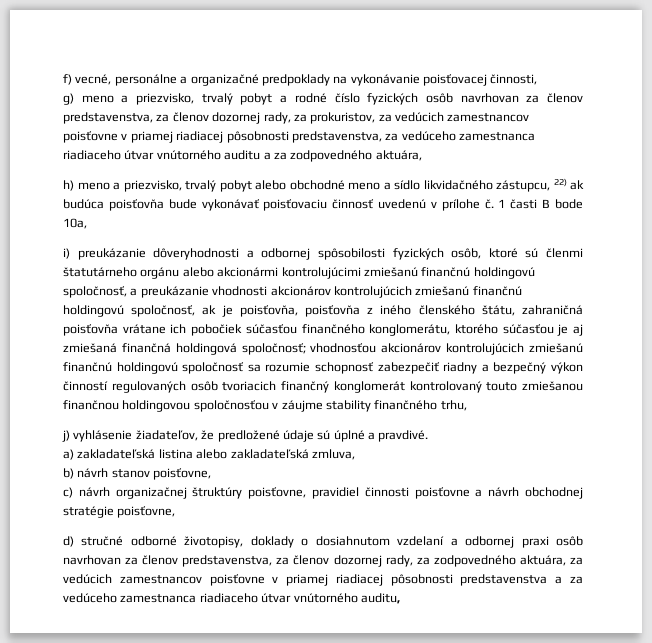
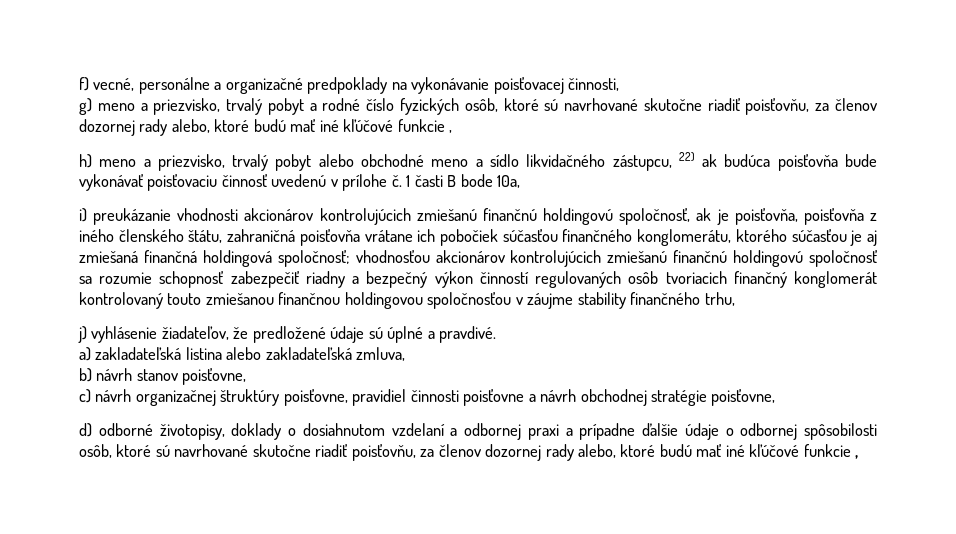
[425,93,583,103] [63,112,530,124] [63,131,535,143] [63,150,422,162] osôb navrhovan za členov predstavenstva, za členov dozornej rady, za prokuristov, za vedúcich zamestnancov poisťovne v priamej riadiacej pôsobnosti predstavenstva, za vedúceho zamestnanca riadiaceho útvar vnútorného auditu a za zodpovedného aktuára, -> [464,98,878,115] [79,119,453,136] osôb, ktoré sú navrhované skutočne riadiť poisťovňu, za členov dozornej rady alebo, ktoré budú mať iné kľúčové funkcie ,
[153,248,584,260] [63,267,535,279] [63,286,209,298] dôveryhodnosti a odbornej spôsobilosti fyzických osôb, ktoré sú členmi štatutárneho orgánu alebo akcionármi kontrolujúcimi zmiešanú finančnú holdingovú spoločnosť, a preukázanie -> (172, 216) none
[81,536,124,546] stručné -> (92, 430) none
[556,536,583,546] [63,555,583,567] [63,574,583,586] [63,593,400,604] osôb navrhovan za členov predstavenstva, za členov dozornej rady, za zodpovedného aktuára, za vedúcich zamestnancov poisťovne v priamej riadiacej pôsobnosti predstavenstva a za vedúceho zamestnanca riadiaceho útvar vnútorného auditu, -> [565,423,877,440] [79,444,859,461] a prípadne ďalšie údaje o odbornej spôsobilosti osôb, ktoré sú navrhované skutočne riadiť poisťovňu, za členov dozornej rady alebo, ktoré budú mať iné kľúčové funkcie ,

